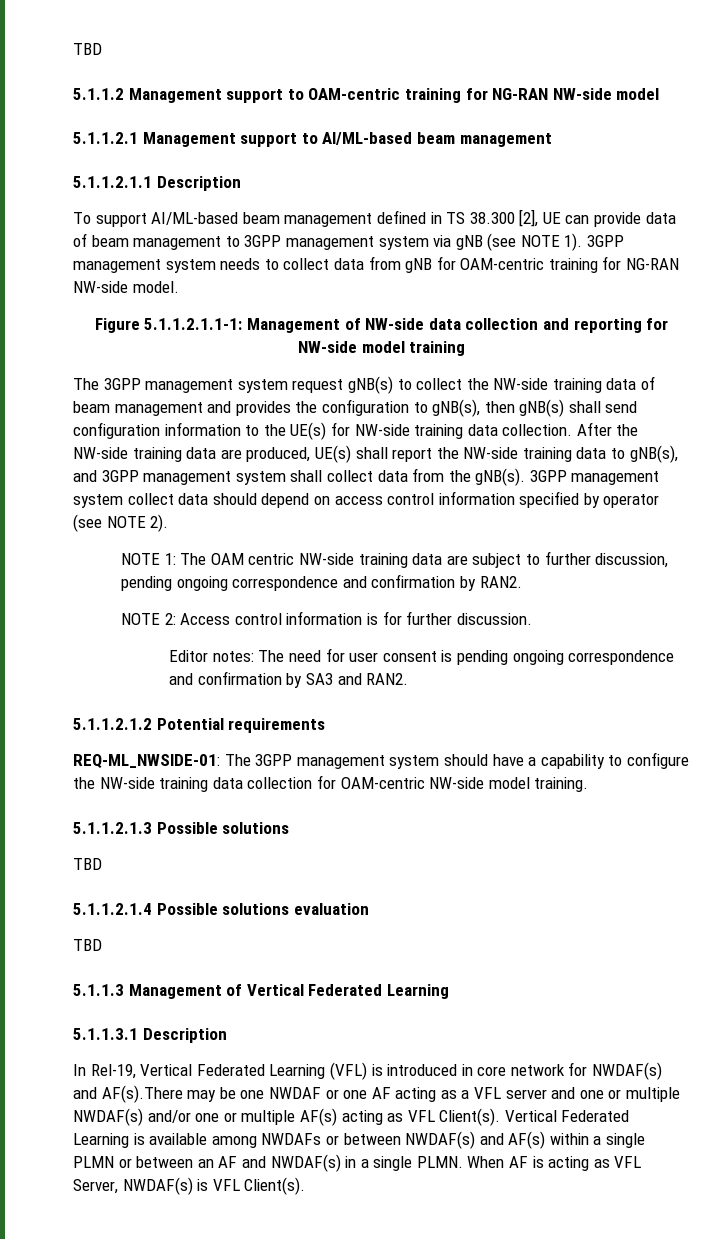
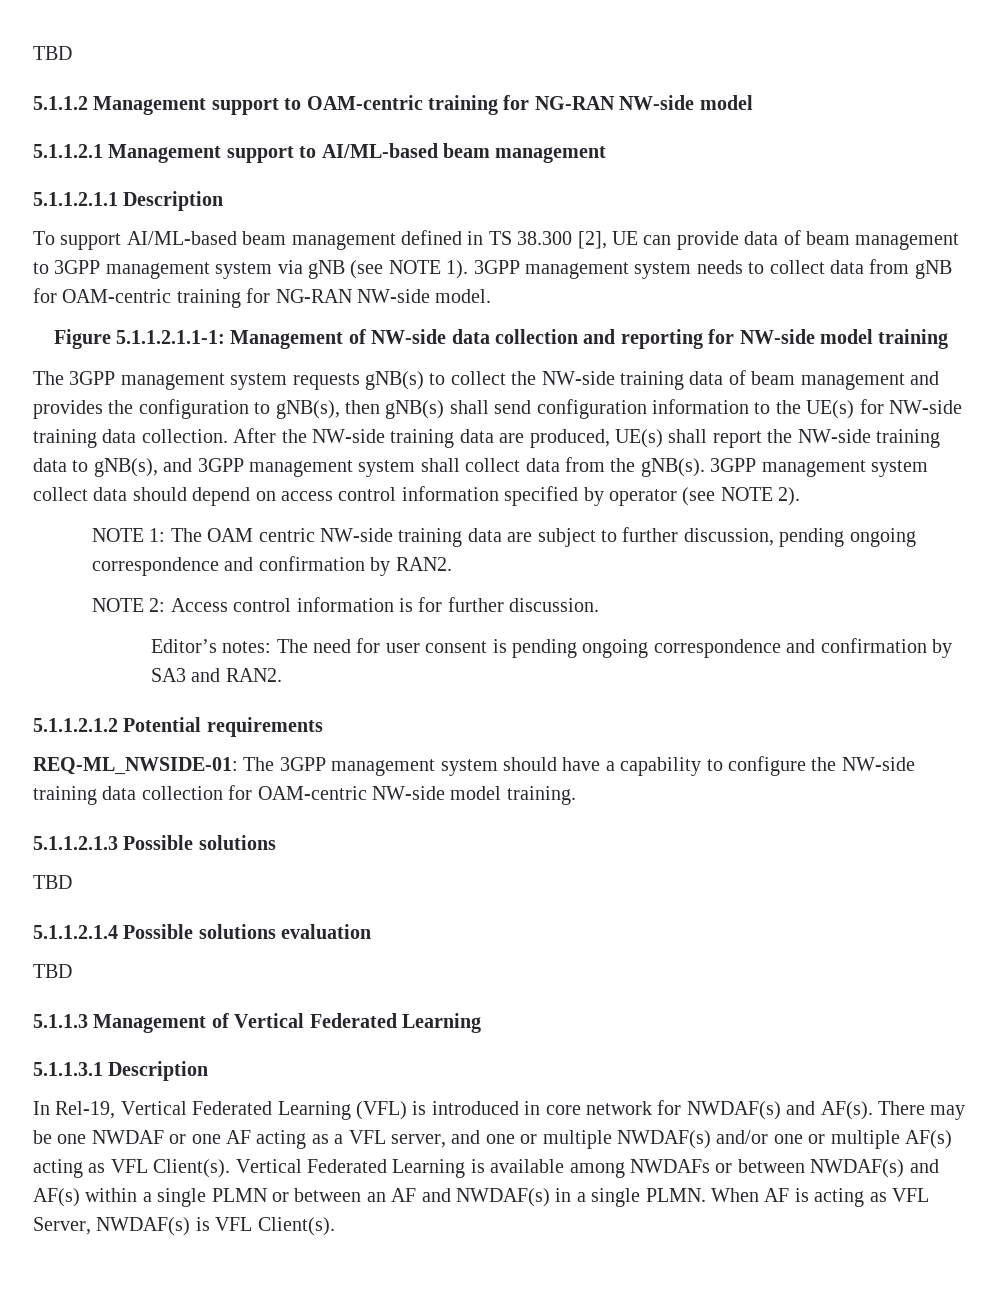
[292,379,344,393] request -> [292,373,360,390] requests
[169,650,209,662] Editor -> [150,639,217,653] Editor’s
[101,1085,183,1103] AF(s).There -> [820,1101,925,1120] AF(s). There
[505,1089,547,1099] server -> [390,1134,446,1148] server,

